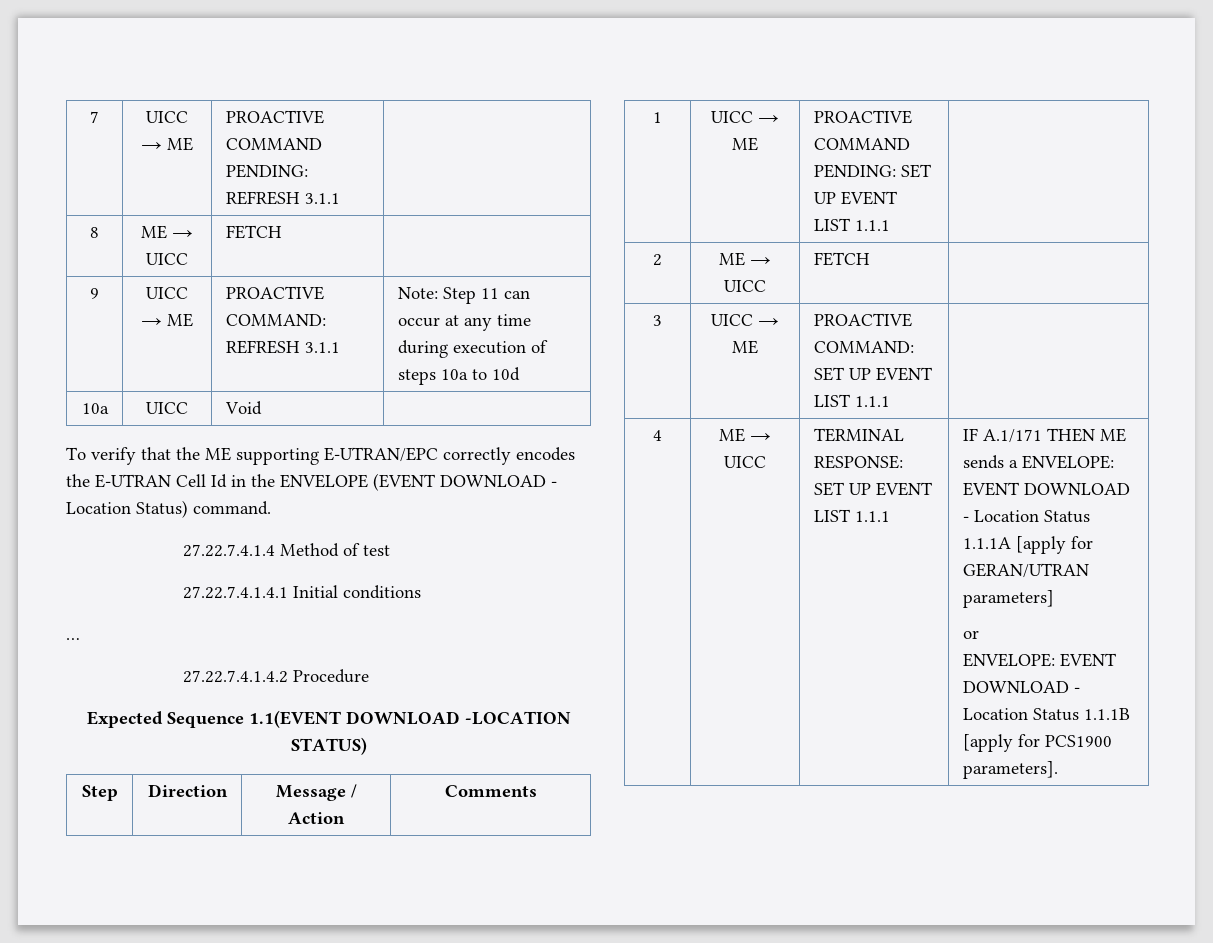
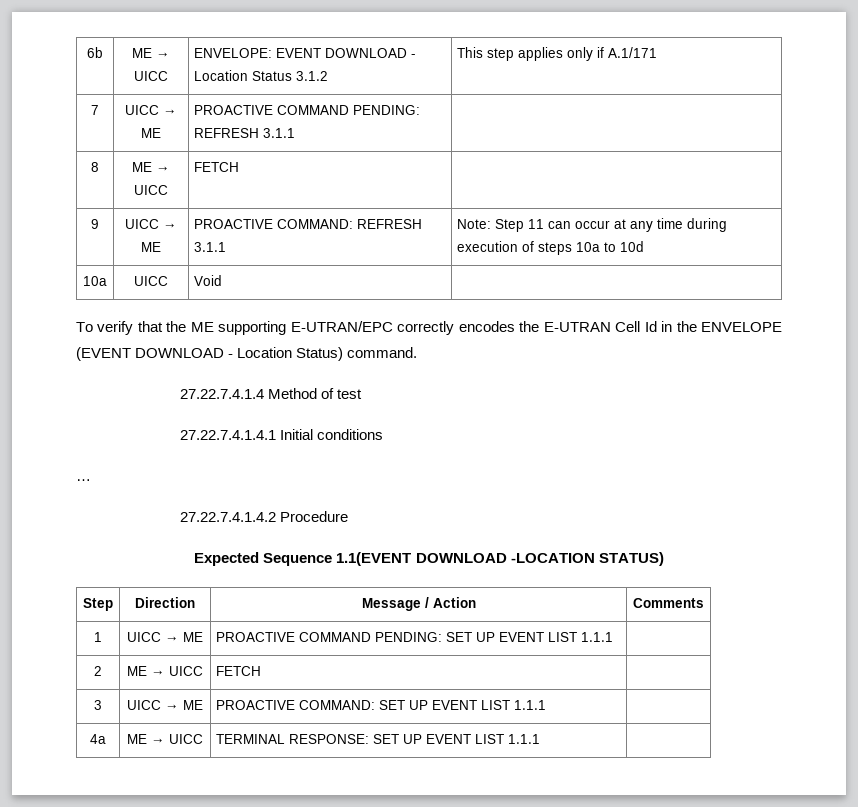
(90, 117) none -> [87,47,103,58] [132,48,170,58] [134,71,168,81] [194,48,417,58] [194,70,329,81] [457,47,658,61] 6b | ME → UICC | ENVELOPE: EVENT DOWNLOAD - Location Status 3.1.2 | This step applies only if A.1/171 //
[653,430,662,441] 4 -> [90,734,106,744] 4a
[962,428,1126,443] [962,455,1114,469] [962,482,1130,496] [962,510,1090,523] [962,536,1093,554] [962,563,1089,578] [962,590,1054,608] [962,630,979,639] [962,653,1116,667] [962,681,1080,693] [962,708,1130,721] [962,734,1112,752] [962,761,1058,779] IF A.1/171 THEN ME sends a ENVELOPE: EVENT DOWNLOAD - Location Status 1.1.1A [apply for GERAN/UTRAN parameters] // or // ENVELOPE: EVENT DOWNLOAD - Location Status 1.1.1B [apply for PCS1900 parameters]. -> (541, 739) none

